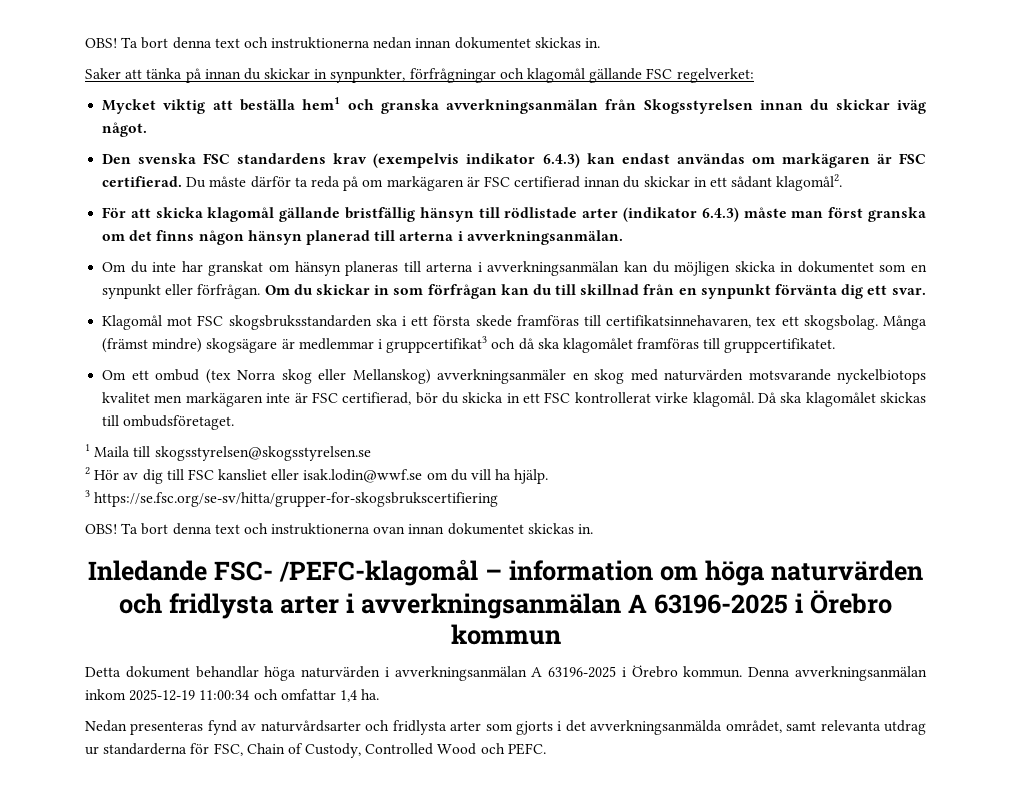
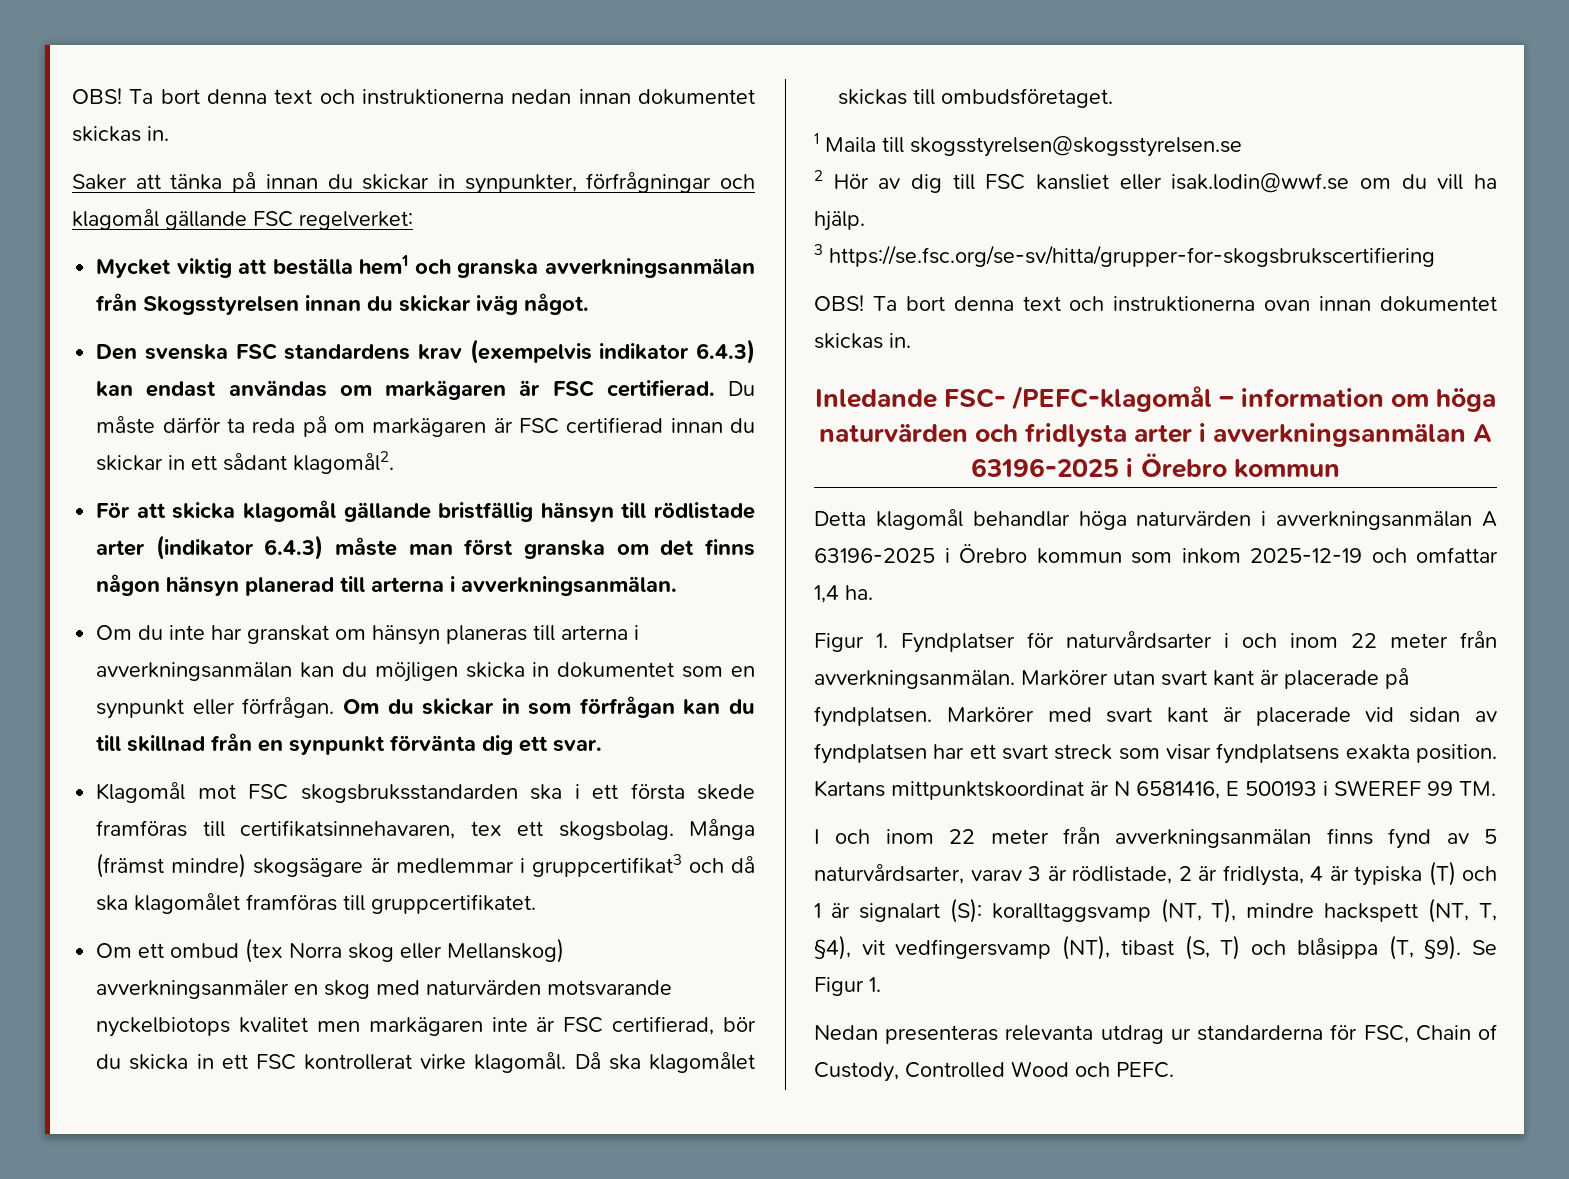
[125,666,190,678] dokument -> [875,509,963,530] klagomål
[683,666,927,681] kommun. Denna avverkningsanmälan -> [1036,548,1172,564] kommun som
[199,690,250,700] 11:00:34 -> (1362, 555) none
[85,720,817,735] Nedan presenteras fynd av naturvårdsarter och fridlysta arter som gjorts i det avverkningsanmälda området, samt -> [814,631,1497,653] [814,668,1409,689] [814,706,1497,727] [814,743,1497,764] [814,780,1496,800] [814,827,1497,849] [814,861,1497,886] [814,898,1497,923] [814,935,1497,960] [814,977,881,996] [814,1025,999,1044] Figur 1. Fyndplatser för naturvårdsarter i och inom 22 meter från avverkningsanmälan. Markörer utan svart kant är placerade på fyndplatsen. Markörer med svart kant är placerade vid sidan av fyndplatsen har ett svart streck som visar fyndplatsens exakta position. Kartans mittpunktskoordinat är N 6581416, E 500193 i SWEREF 99 TM. // I och inom 22 meter från avverkningsanmälan finns fynd av 5 naturvårdsarter, varav 3 är rödlistade, 2 är fridlysta, 4 är typiska (T) och 1 är signalart (S): koralltaggsvamp (NT, T), mindre hackspett (NT, T, §4), vit vedfingersvamp (NT), tibast (S, T) och blåsippa (T, §9). Se Figur 1. // Nedan presenteras

